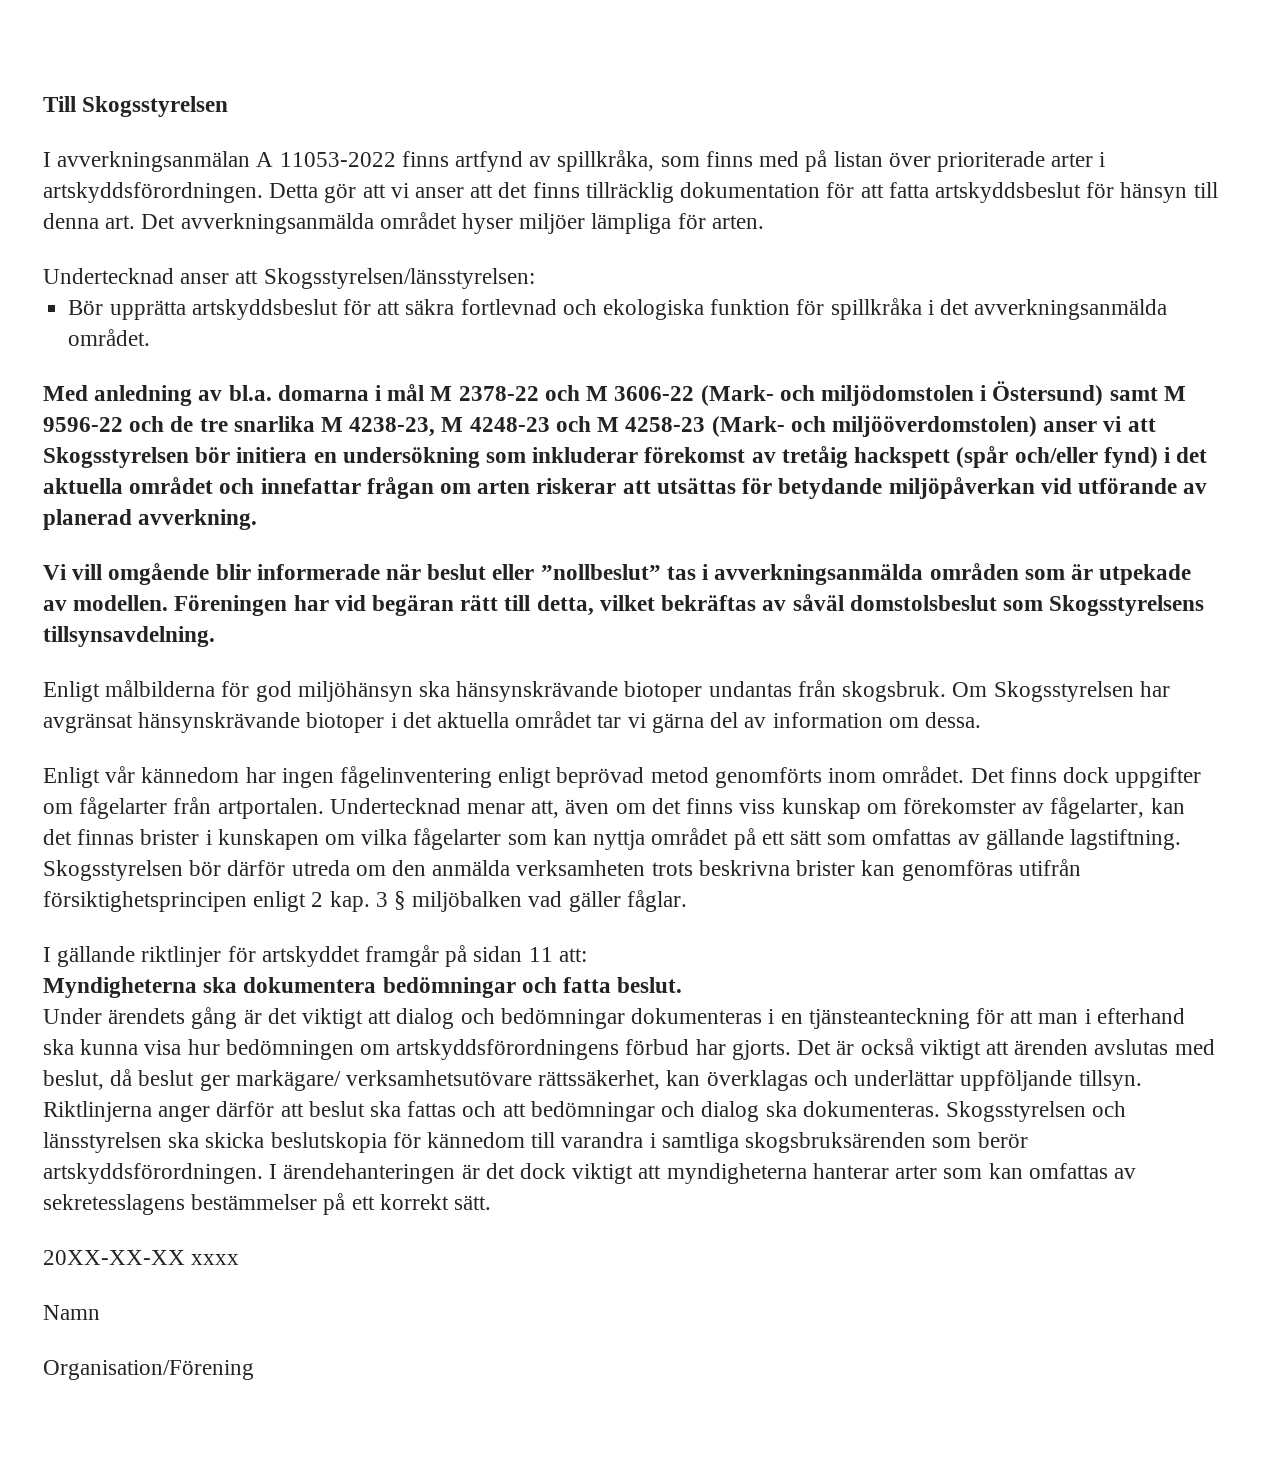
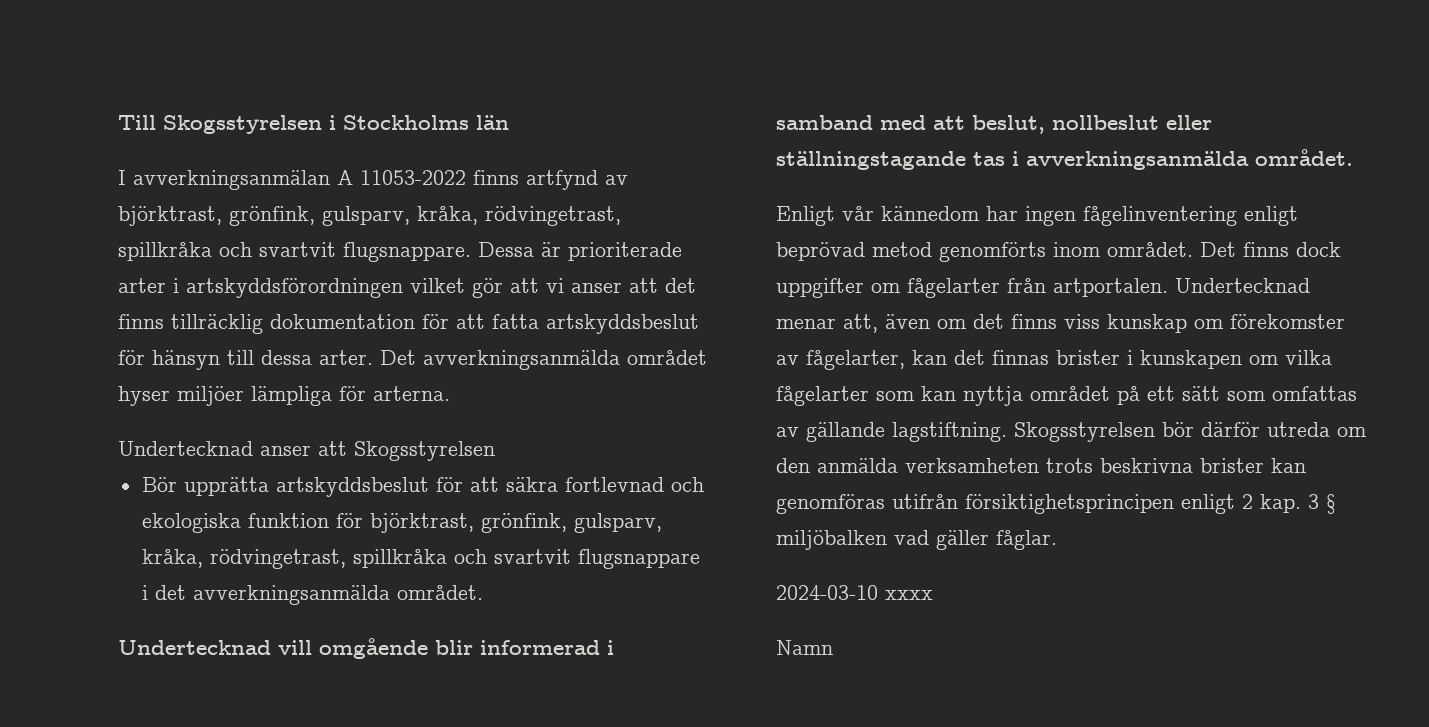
(229, 106) none -> [329,115,509,130] i Stockholms län
[557,150,931,172] spillkråka, som finns med på listan över -> [118,206,621,226] [118,242,561,262] björktrast, grönfink, gulsparv, kråka, rödvingetrast, spillkråka och svartvit flugsnappare. Dessa är
[43,182,319,203] artskyddsförordningen. Detta -> [186,278,465,298] artskyddsförordningen vilket
[43,213,136,229] denna art. -> [261,350,373,365] dessa arter.
[711,215,764,229] arten. -> [373,386,450,401] arterna.
[263,268,535,289] Skogsstyrelsen/länsstyrelsen: -> [354,441,495,461] Skogsstyrelsen
[830,298,1168,320] [68,329,151,346] [43,381,1186,406] [43,416,1156,437] [43,446,1208,468] [43,477,1208,499] [43,509,258,530] [43,563,1192,585] [43,594,1205,616] [43,626,215,647] [43,680,1170,702] [43,711,981,733] spillkråka i det avverkningsanmälda området. // Med anledning av bl.a. domarna i mål M 2378-22 och M 3606-22 (Mark- och miljödomstolen i Östersund) samt M 9596-22 och de tre snarlika M 4238-23, M 4248-23 och M 4258-23 (Mark- och miljööverdomstolen) anser vi att Skogsstyrelsen bör initiera en undersökning som inkluderar förekomst av tretåig hackspett (spår och/eller fynd) i det aktuella området och innefattar frågan om arten riskerar att utsättas för betydande miljöpåverkan vid utförande av planerad avverkning. // Vi vill omgående blir informerade när beslut eller ”nollbeslut” tas i avverkningsanmälda områden som är utpekade av modellen. Föreningen har vid begäran rätt till detta, vilket bekräftas av såväl domstolsbeslut som Skogsstyrelsens tillsynsavdelning. // Enligt målbilderna för god miljöhänsyn ska hänsynskrävande biotoper undantas från skogsbruk. Om Skogsstyrelsen har avgränsat hänsynskrävande biotoper i det aktuella området tar vi gärna del av information om dessa. -> [369,513,662,533] [141,549,700,569] [141,585,483,605] [118,638,614,659] [776,115,1212,134] [776,149,1353,170] björktrast, grönfink, gulsparv, kråka, rödvingetrast, spillkråka och svartvit flugsnappare i det avverkningsanmälda området. // Undertecknad vill omgående blir informerad i samband med att beslut, nollbeslut eller ställningstagande tas i avverkningsanmälda området.
[43,945,587,967] [43,977,683,998] [43,1007,1185,1029] [43,1038,1215,1060] [43,1069,1142,1091] [43,1101,1127,1122] [43,1132,1028,1153] [43,1163,1136,1184] [43,1193,492,1215] [43,1250,185,1265] I gällande riktlinjer för artskyddet framgår på sidan 11 att: // Myndigheterna ska dokumentera bedömningar och fatta beslut. // Under ärendets gång är det viktigt att dialog och bedömningar dokumenteras i en tjänsteanteckning för att man i efterhand ska kunna visa hur bedömningen om artskyddsförordningens förbud har gjorts. Det är också viktigt att ärenden avslutas med beslut, då beslut ger markägare/ verksamhetsutövare rättssäkerhet, kan överklagas och underlättar uppföljande tillsyn. Riktlinjerna anger därför att beslut ska fattas och att bedömningar och dialog ska dokumenteras. Skogsstyrelsen och länsstyrelsen ska skicka beslutskopia för kännedom till varandra i samtliga skogsbruksärenden som berör artskyddsförordningen. I ärendehanteringen är det dock viktigt att myndigheterna hanterar arter som kan omfattas av sekretesslagens bestämmelser på ett korrekt sätt. // 20XX-XX-XX -> [776,585,878,600] 2024-03-10
[43,1360,254,1380] // Organisation/Förening -> (833, 647) none

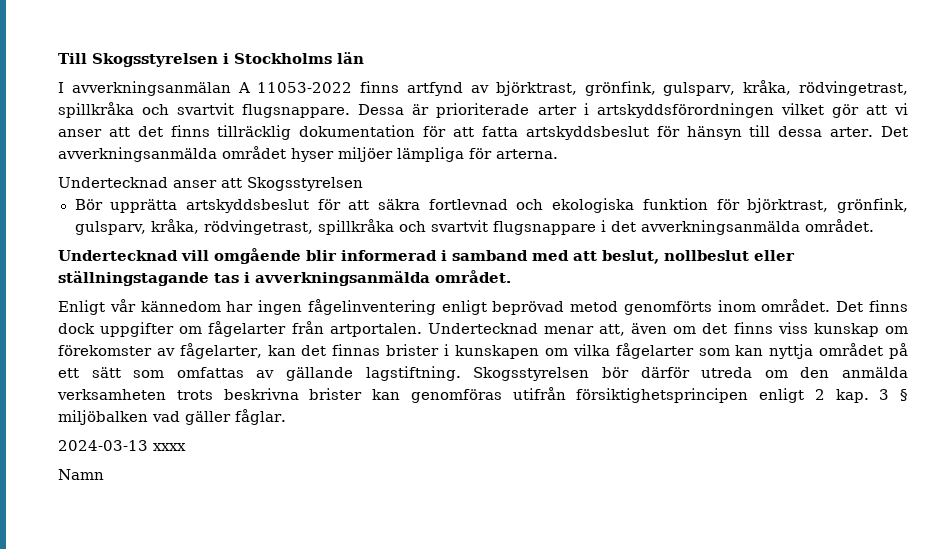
[776,585,878,600] 2024-03-10 -> [58,440,148,451] 2024-03-13

